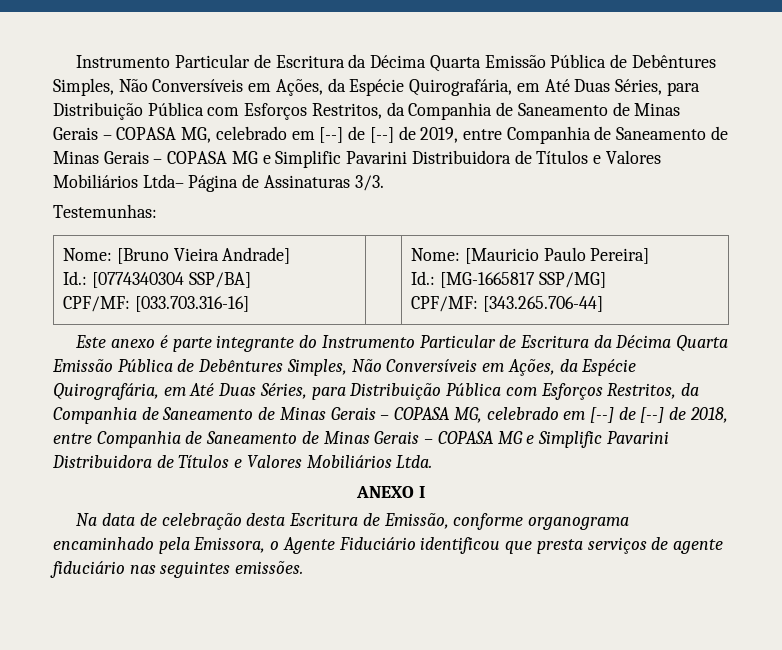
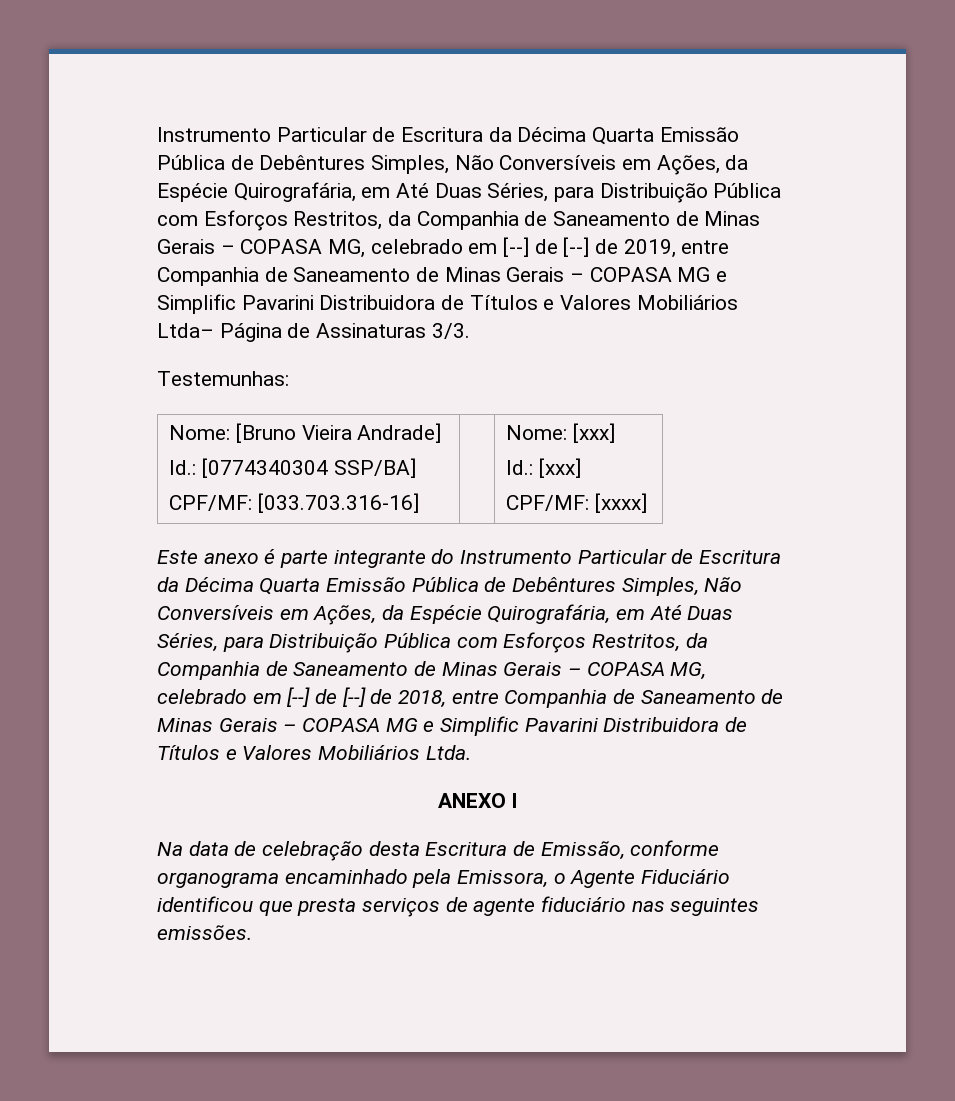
[464,247,650,264] [411,271,606,288] [411,296,603,312] [Mauricio Paulo Pereira] // Id.: [MG-1665817 SSP/MG] // CPF/MF: [343.265.706-44] -> [573,423,616,443] [506,458,582,478] [506,493,648,513] [xxx] // Id.: [xxx] // CPF/MF: [xxxx]

